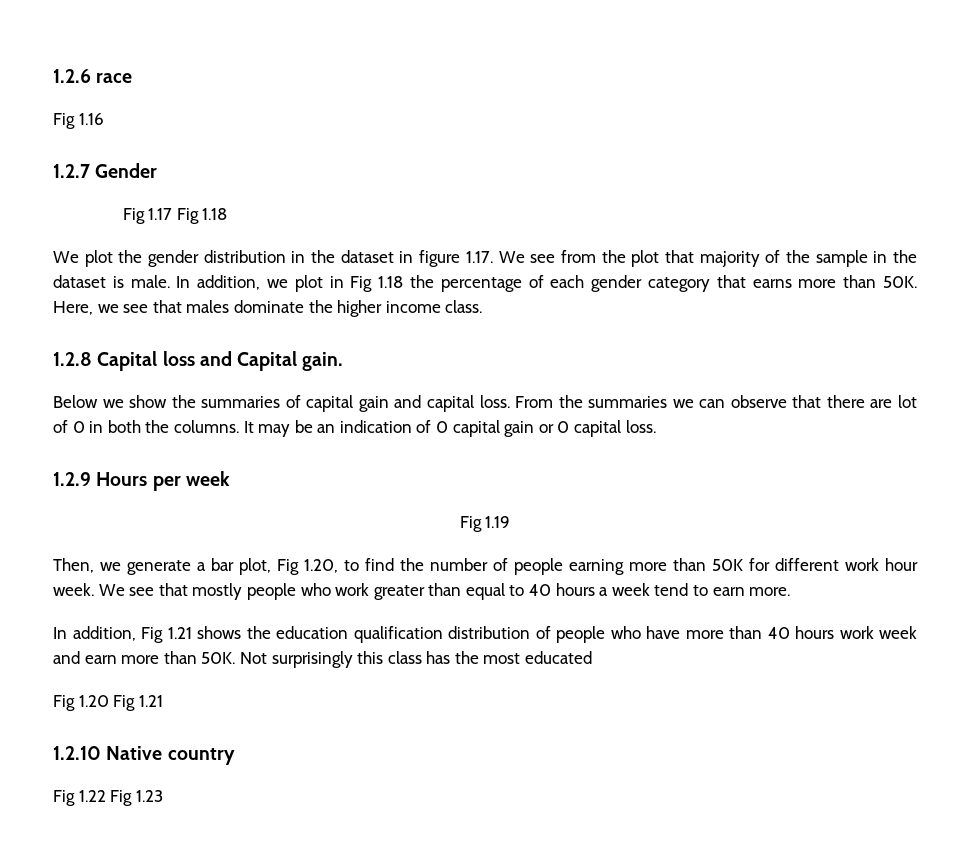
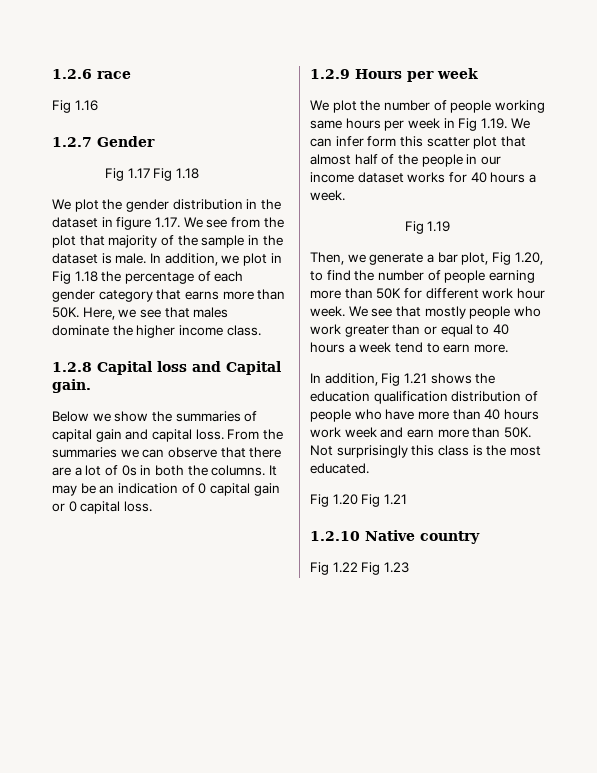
(893, 403) none -> [74,467,82,476] a
[72,421,85,433] 0 -> [121,465,137,476] 0s
(230, 478) none -> [310,100,545,113] [310,118,530,131] [310,136,526,149] [310,154,501,167] [310,172,536,183] [310,190,345,201] // We plot the number of people working same hours per week in Fig 1.19. We can infer form this scatter plot that almost half of the people in our income dataset works for 40 hours a week.
(462, 589) none -> [423,326,437,335] or
[426,651,451,664] has -> [472,445,483,456] is
[525,651,593,664] educated -> [310,463,369,474] educated.

